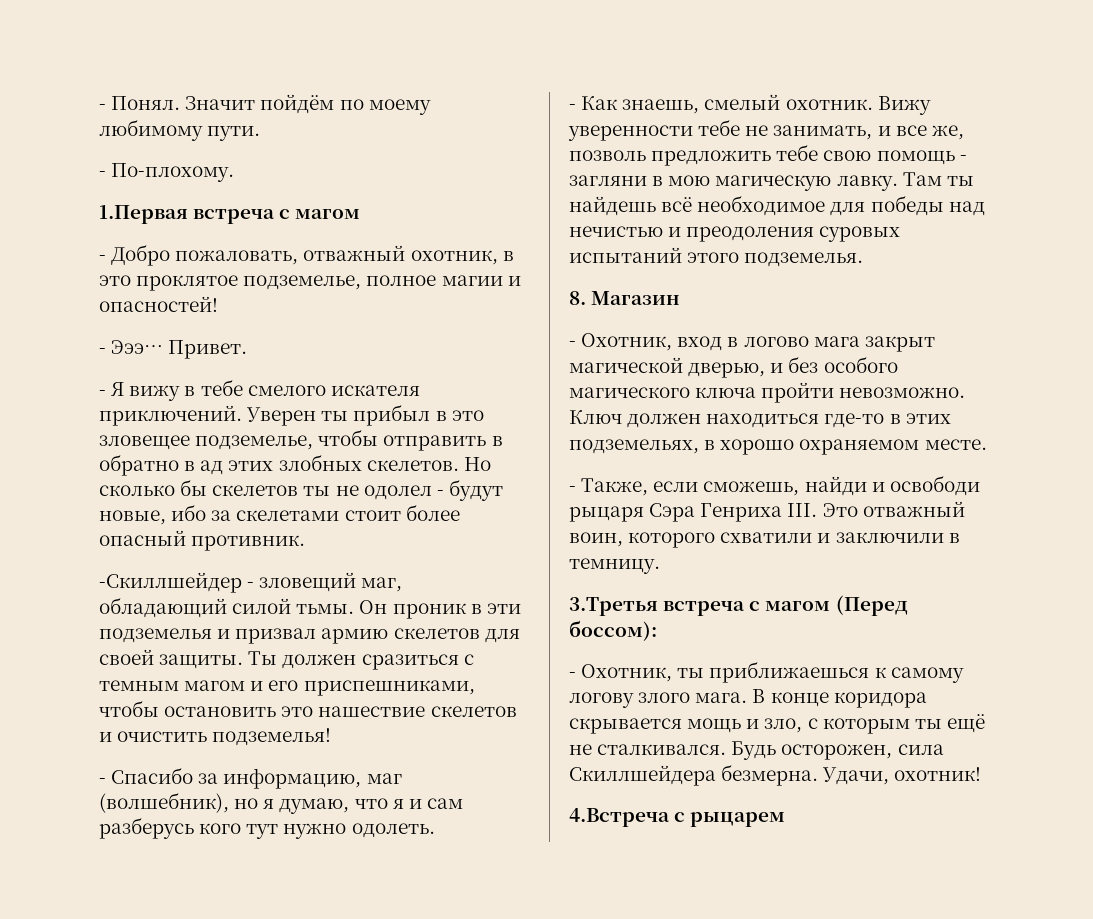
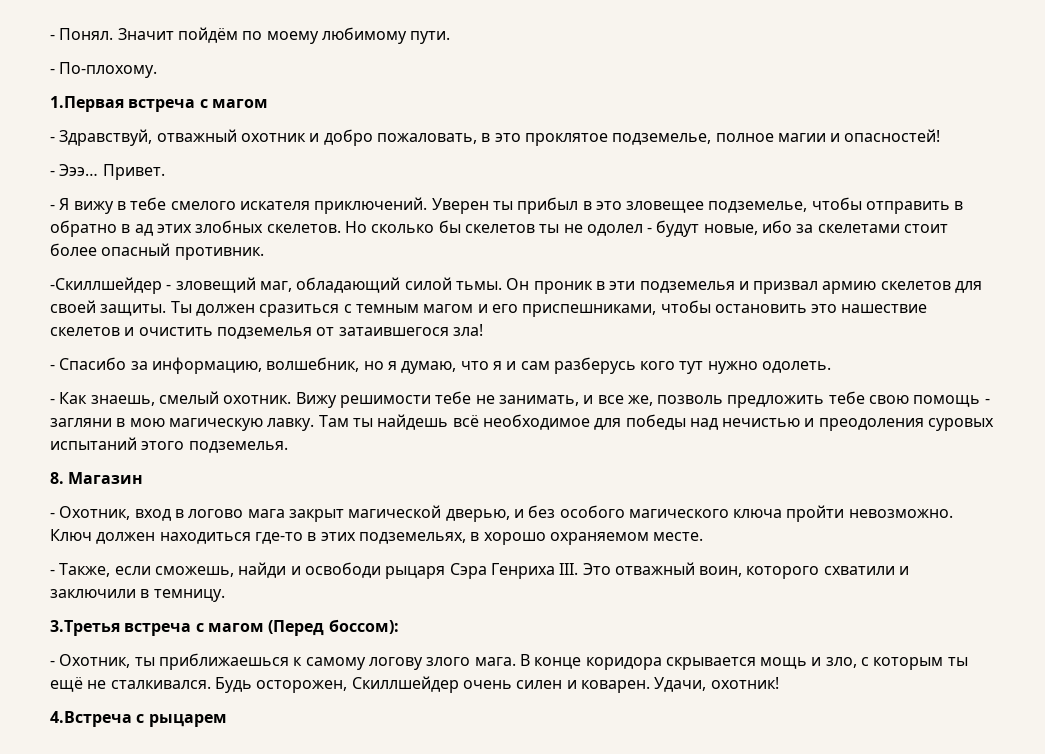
[111,244,498,266] Добро пожаловать, отважный охотник, -> [59,129,477,146] Здравствуй, отважный охотник и добро пожаловать,
[212,728,332,746] подземелья! -> [216,324,483,339] подземелья от затаившегося зла!
[366,773,402,784] [99,792,229,813] маг (волшебник), -> [266,357,360,372] волшебник,
[568,125,693,141] уверенности -> [339,395,431,408] решимости
[897,744,944,755] [569,764,819,786] сила Скиллшейдера безмерна. -> [351,676,650,693] Скиллшейдер очень силен и коварен.

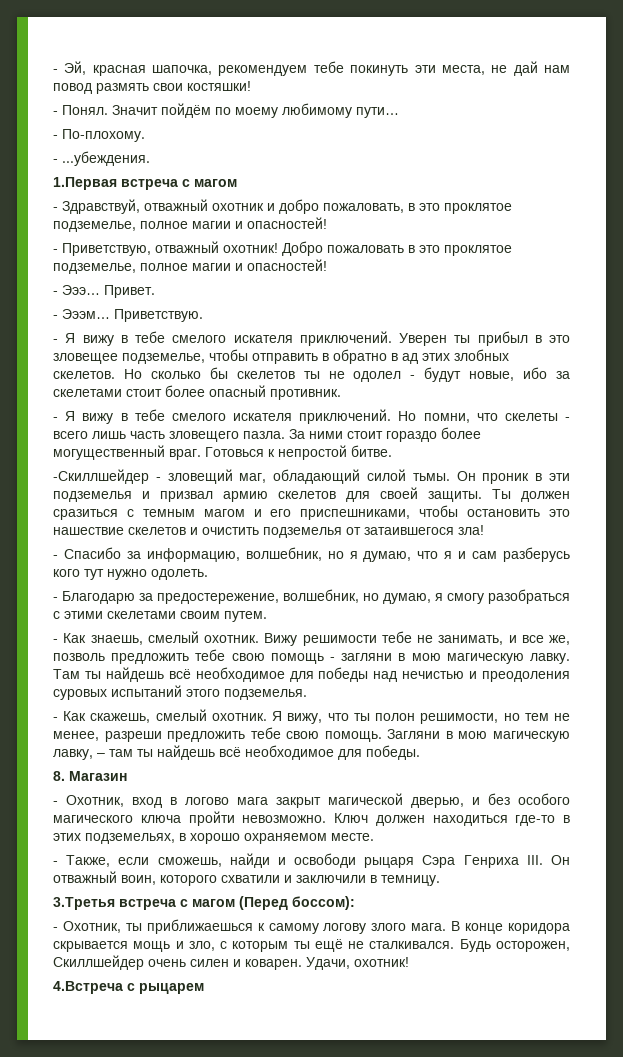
[50,34,55,40] - -> [53,61,570,76] [53,81,251,94] [53,111,58,115] - Эй, красная шапочка, рекомендуем тебе покинуть эти места, не дай нам повод размять свои костяшки! // -
[410,31,451,44] пути. -> [356,107,399,118] пути…
(158, 70) none -> [53,151,150,166] // - ...убеждения.
(941, 135) none -> [53,241,512,256] [53,259,327,274] // - Приветствую, отважный охотник! Добро пожаловать в это проклятое подземелье, полное магии и опасностей!
(165, 172) none -> [53,309,203,322] // - Эээм… Приветствую.
(264, 253) none -> [53,409,570,424] [53,427,481,442] [53,445,392,460] // - Я вижу в тебе смелого искателя приключений. Но помни, что скелеты - всего лишь часть зловещего пазла. За ними стоит гораздо более могущественный враг. Готовься к непростой битве.
(832, 367) none -> [53,589,570,604] [53,611,267,622] // - Благодарю за предостережение, волшебник, но думаю, я смогу разобраться с этими скелетами своим путем.
(288, 447) none -> [53,709,570,724] [53,727,570,742] [53,745,420,760] // - Как скажешь, смелый охотник. Я вижу, что ты полон решимости, но тем не менее, разреши предложить тебе свою помощь. Загляни в мою магическую лавку, – там ты найдешь всё необходимое для победы.
[582,563,611,575] Это -> [551,855,570,865] Он

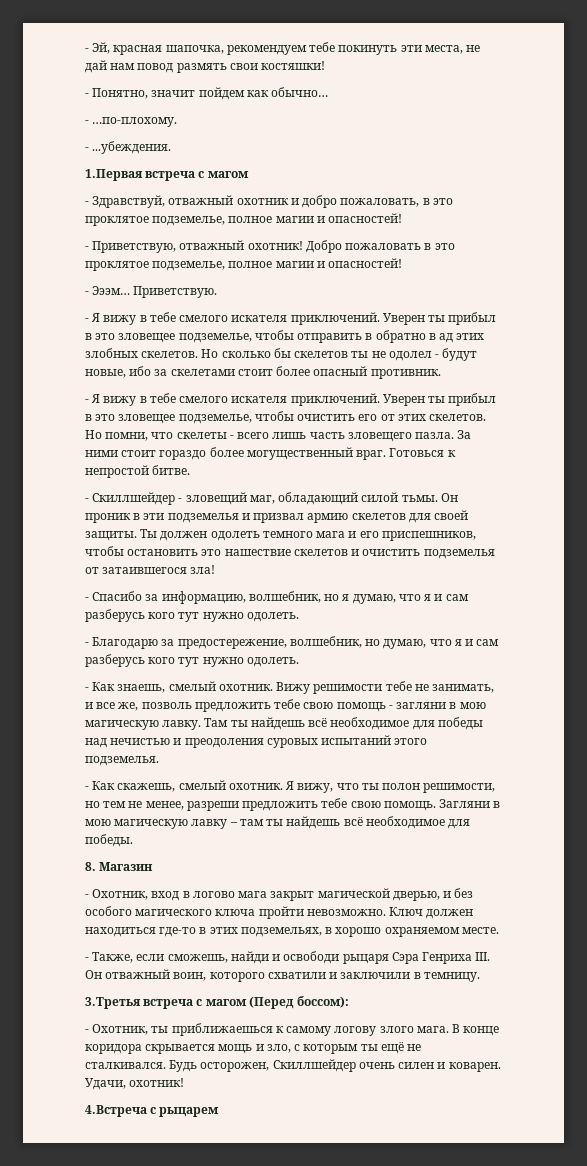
[62,103,399,118] [53,129,145,142] Понял. Значит пойдём по моему любимому пути… // - По-плохому. -> [92,87,329,100] [85,117,178,127] Понятно, значит пойдем как обычно… // - …по-плохому.
[53,285,155,298] // - Эээ… Привет. -> (403, 263) none
(392, 416) none -> [382,393,497,406] [85,411,487,424] Уверен ты прибыл в это зловещее подземелье, чтобы очистить его от этих скелетов.
[53,469,149,484] -Скиллшейдер -> [85,492,176,505] - Скиллшейдер
[53,509,245,520] сразиться с темным магом -> [210,531,346,541] одолеть темного мага
[300,509,411,520] приспешниками, -> [381,531,476,541] приспешников,
[435,589,570,604] [53,611,267,622] я смогу разобраться с этими скелетами своим путем. -> [429,639,500,646] [85,654,299,667] что я и сам разберусь кого тут нужно одолеть.
[53,749,93,760] лавку, -> [191,819,228,829] лавку

